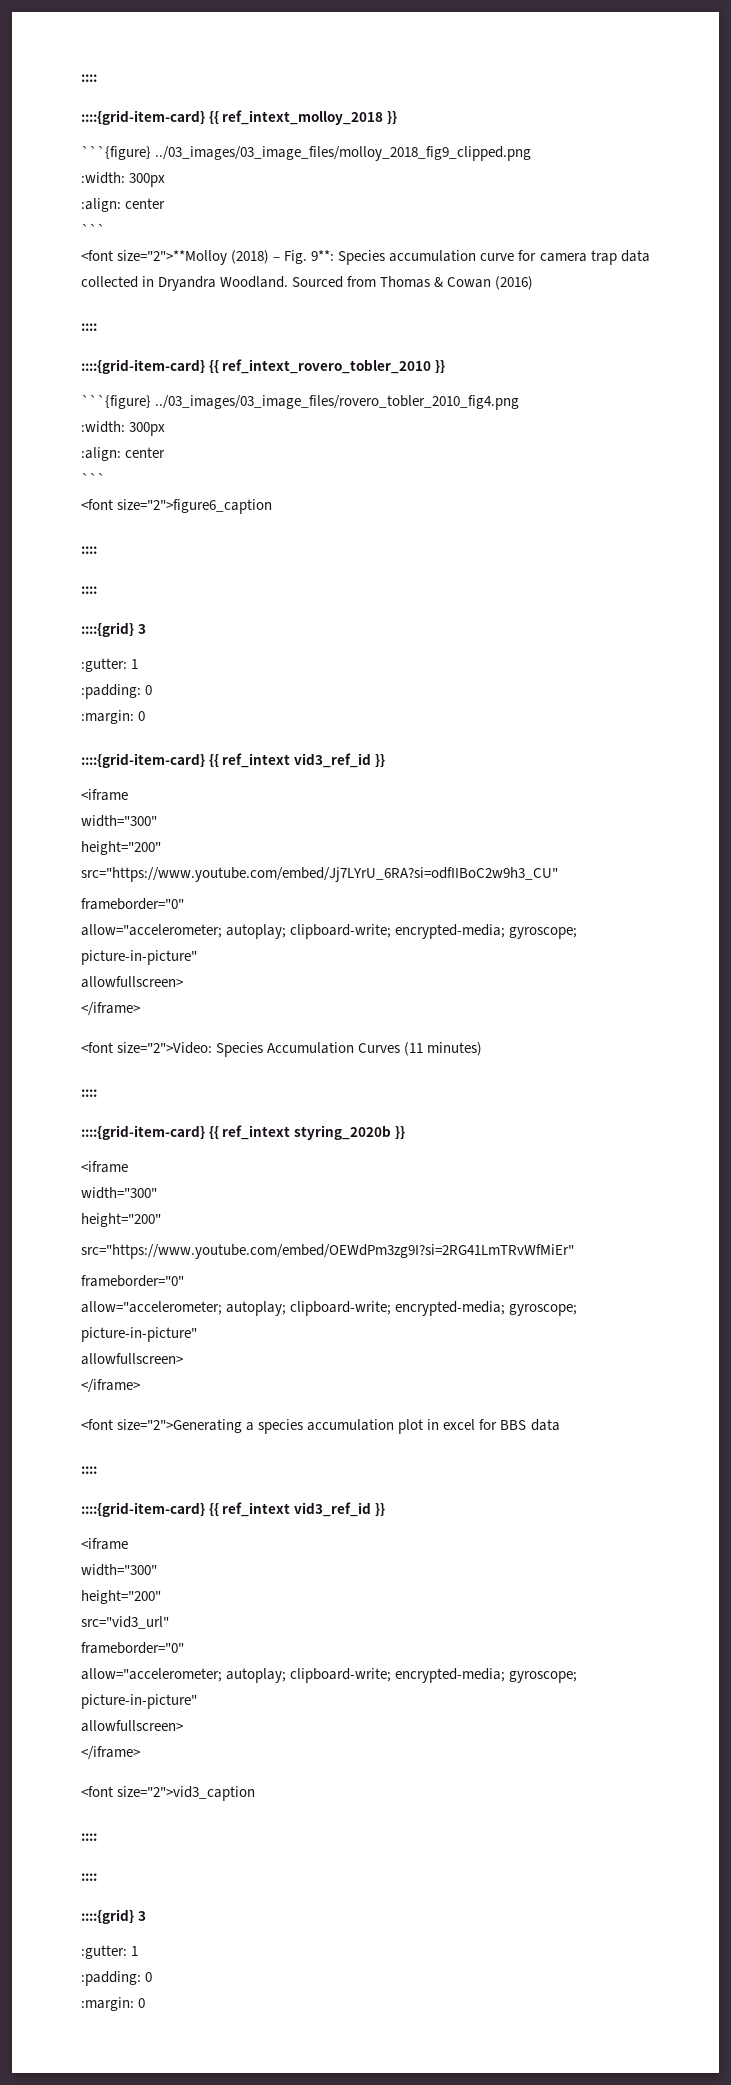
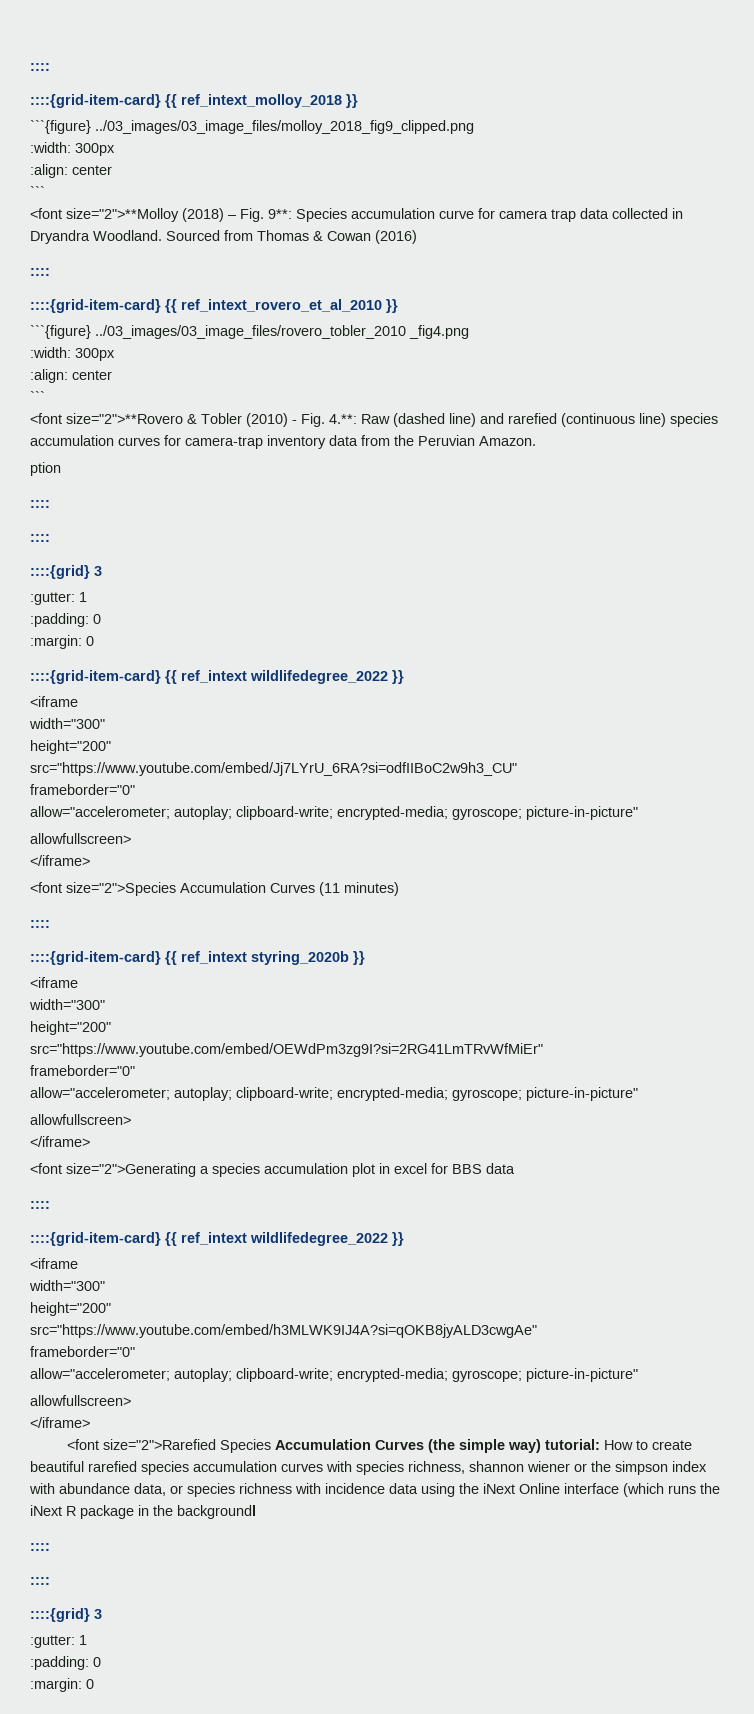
[222,359,445,374] [81,395,520,410] [81,421,166,436] [81,447,166,461] [81,473,105,484] [81,499,273,514] ref_intext_rovero_tobler_2010 }} // ```{figure} ../03_images/03_image_files/rovero_tobler_2010_fig4.png // :width: 300px // :align: center // ``` // <font size="2">figure6_caption -> [181,299,398,313] [30,325,469,339] [30,347,115,361] [30,369,112,383] [30,391,45,402] [30,413,718,427] [30,435,536,449] [30,462,61,476] ref_intext_rovero_et_al_2010 }} // ```{figure} ../03_images/03_image_files/rovero_tobler_2010 _fig4.png // :width: 300px // :align: center // ``` // <font size="2">**Rovero & Tobler (2010) - Fig. 4.**: Raw (dashed line) and rarefied (continuous line) species accumulation curves for camera-trap inventory data from the Peruvian Amazon. // ption
[293,753,371,768] vid3_ref_id -> [250,670,388,684] wildlifedegree_2022
[117,1042,264,1057] size="2">Video: Species -> [66,882,176,896] size="2">Species
[293,1502,385,1517] [81,1538,128,1550] [81,1564,157,1576] [81,1590,161,1604] [81,1616,169,1629] vid3_ref_id }} // <iframe // width="300" // height="200" // src="vid3_url" -> [250,1232,404,1246] [30,1258,78,1269] [29,1280,105,1291] [30,1302,111,1316] [30,1324,537,1338] wildlifedegree_2022 }} // <iframe // width="300" // height="200" // src="https://www.youtube.com/embed/h3MLWK9IJ4A?si=qOKB8jyALD3cwgAe"
[117,1786,256,1801] size="2">vid3_caption -> [102,1439,692,1453] [30,1461,707,1475] [29,1483,720,1497] [30,1505,256,1519] size="2">Rarefied Species Accumulation Curves (the simple way) tutorial: How to create beautiful rarefied species accumulation curves with species richness, shannon wiener or the simpson index with abundance data, or species richness with incidence data using the iNext Online interface (which runs the iNext R package in the backgroundl

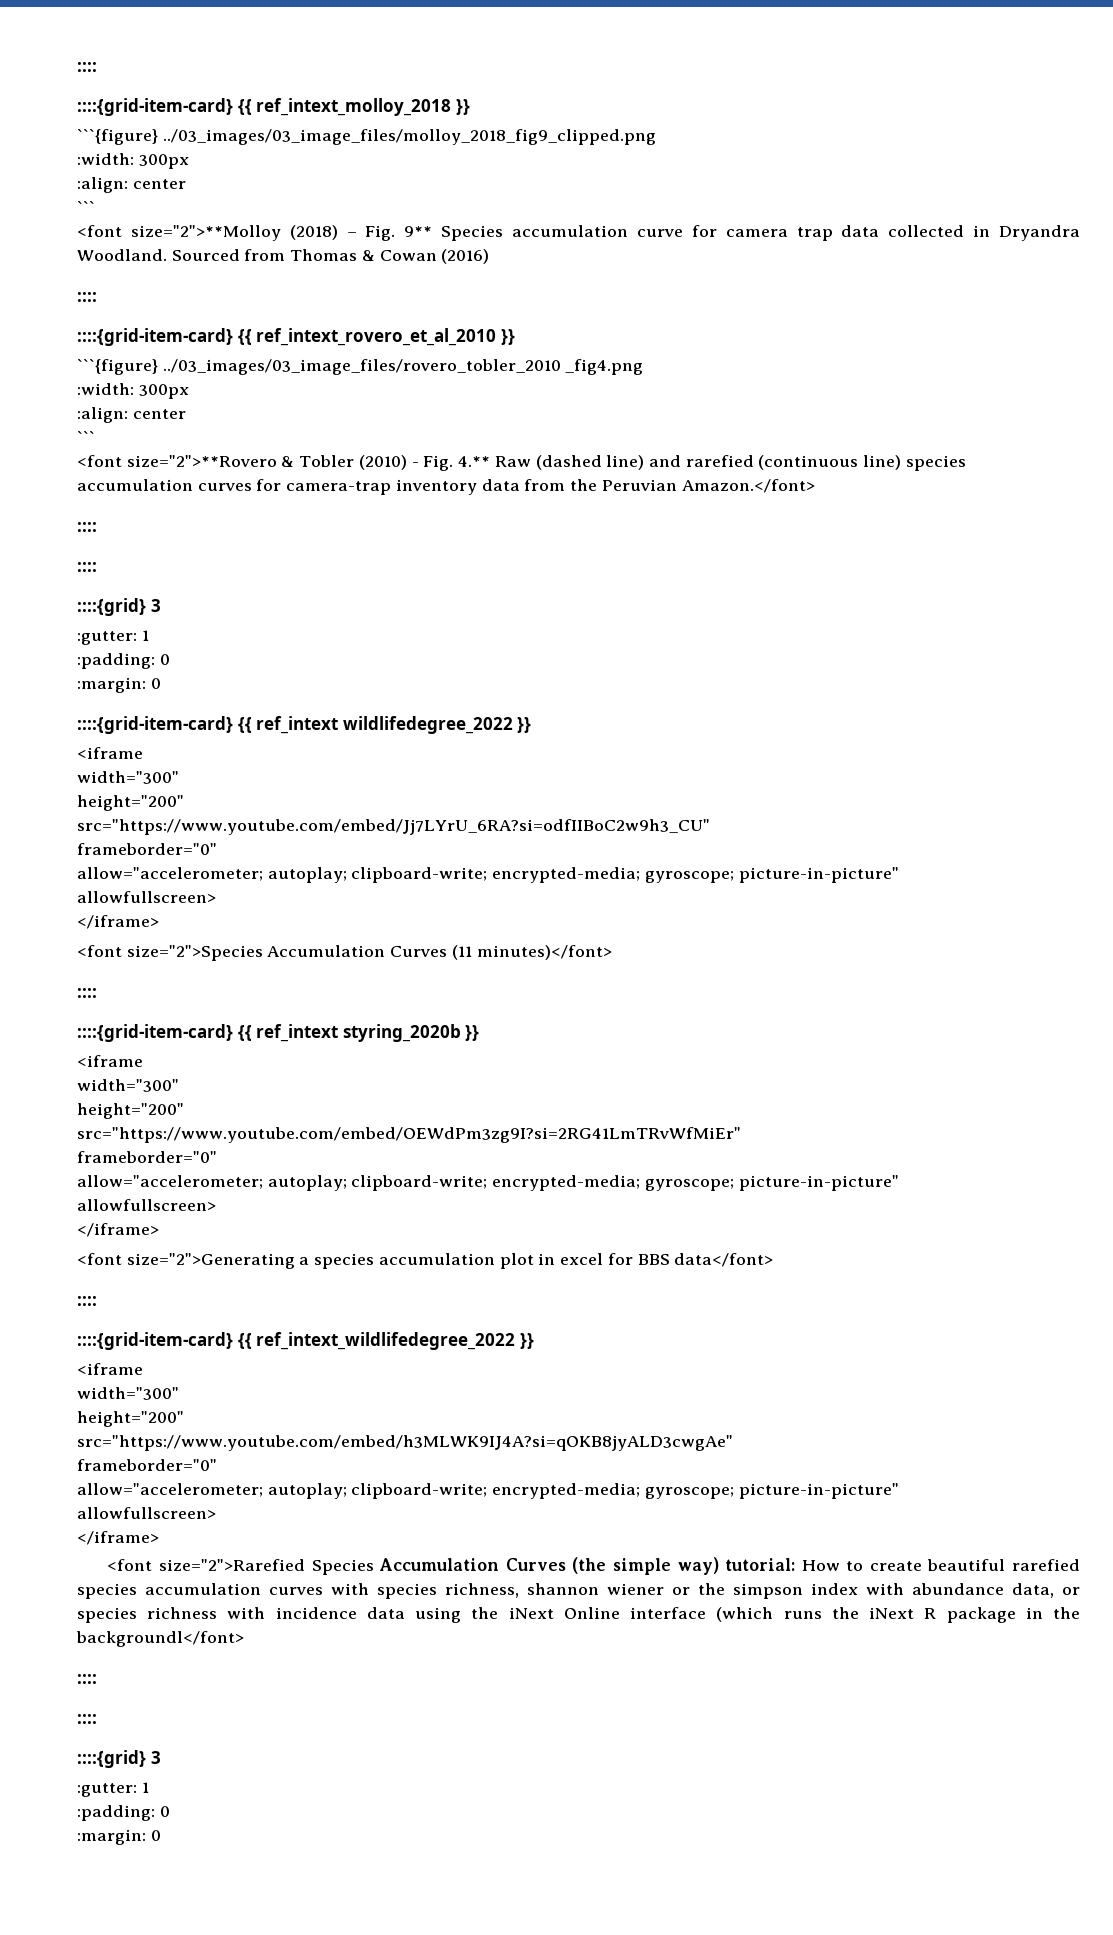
[268,209,292,219] 9**: -> [404,226,433,237] 9**
[329,414,357,424] 4.**: -> [458,456,491,467] 4.**
[479,436,536,446] [30,462,61,476] Amazon. // ption -> [681,479,815,493] Amazon.</font>
[344,882,399,896] minutes) -> [476,945,612,960] minutes)</font>
[486,1163,515,1174] [30,1201,50,1209] [30,1232,388,1246] data // :::: // ::::{grid-item-card} {{ ref_intext wildlifedegree_2022 -> [674,1253,774,1267] [77,1296,97,1306] [77,1332,516,1350] data</font> // :::: // ::::{grid-item-card} {{ ref_intext_wildlifedegree_2022
[177,1505,256,1519] backgroundl -> [76,1631,244,1647] backgroundl</font>

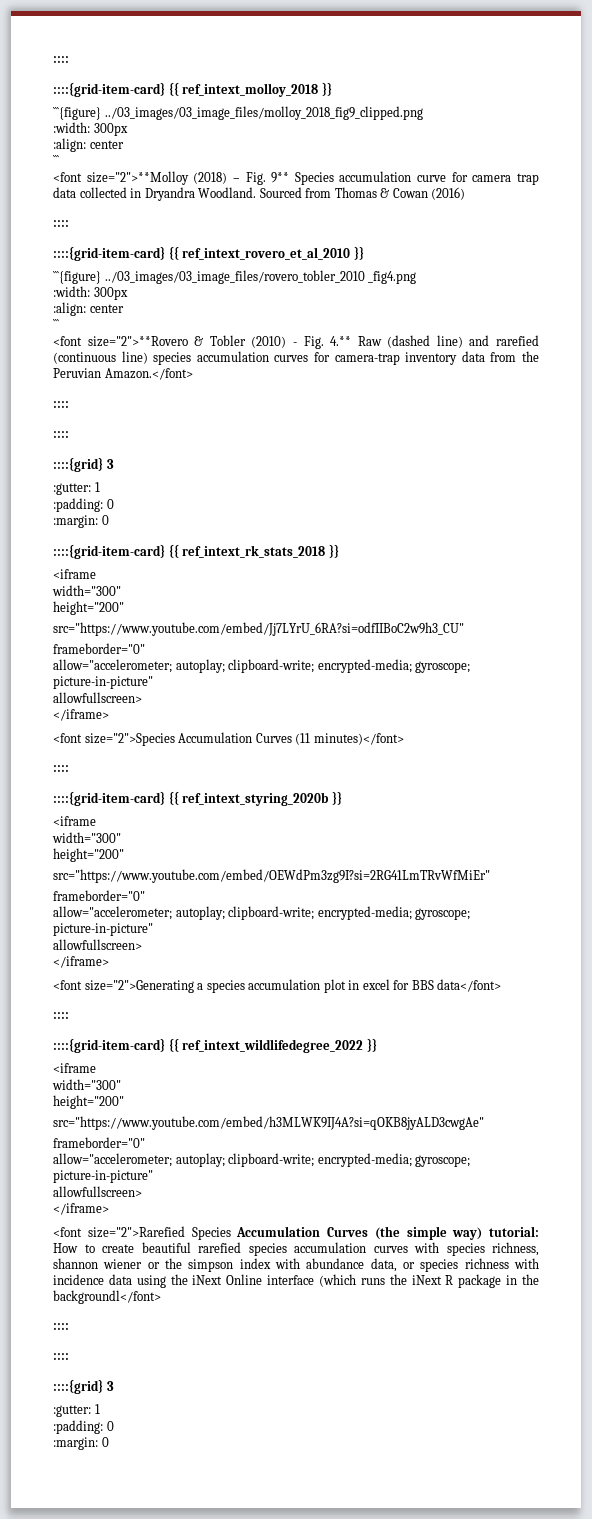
[256,716,513,734] ref_intext wildlifedegree_2022 -> [182,545,326,558] ref_intext_rk_stats_2018
[256,1024,461,1042] ref_intext styring_2020b -> [182,792,330,806] ref_intext_styring_2020b

